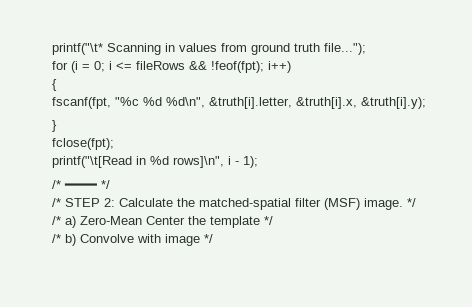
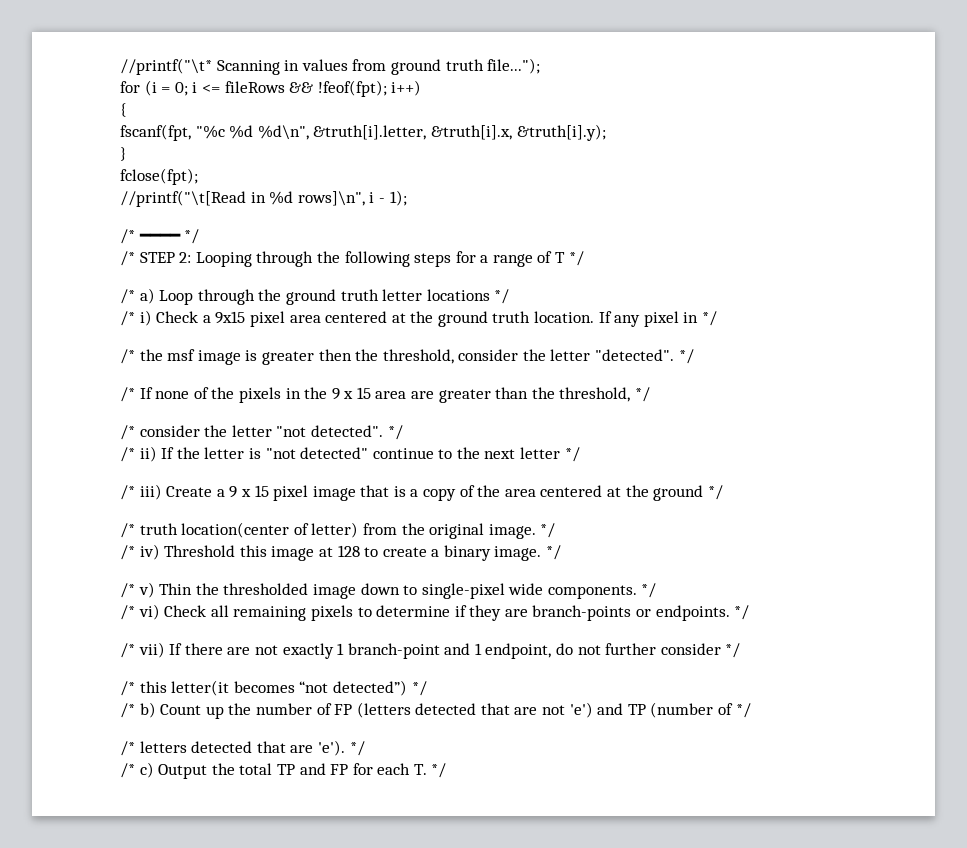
[52,43,103,55] printf("\t* -> [120,58,212,75] //printf("\t*
[52,156,132,168] printf("\t[Read -> [120,190,246,207] //printf("\t[Read
[119,198,416,210] [52,216,273,228] [52,234,200,246] Calculate the matched-spatial filter (MSF) image. */ // /* a) Zero-Mean Center the template */ // /* b) Convolve with image -> [195,251,584,267] [120,288,510,305] [120,310,718,327] [120,349,694,365] [120,387,651,403] [120,425,403,440] [120,446,580,462] [120,484,723,501] [120,522,556,539] [120,544,562,561] [120,582,657,599] [120,604,750,621] [120,642,741,659] [120,680,427,696] [120,702,751,719] [120,740,365,756] [120,762,427,779] Looping through the following steps for a range of T */ // /* a) Loop through the ground truth letter locations */ // /* i) Check a 9x15 pixel area centered at the ground truth location. If any pixel in */ // /* the msf image is greater then the threshold, consider the letter "detected". */ // /* If none of the pixels in the 9 x 15 area are greater than the threshold, */ // /* consider the letter "not detected". */ // /* ii) If the letter is "not detected" continue to the next letter */ // /* iii) Create a 9 x 15 pixel image that is a copy of the area centered at the ground */ // /* truth location(center of letter) from the original image. */ // /* iv) Threshold this image at 128 to create a binary image. */ // /* v) Thin the thresholded image down to single-pixel wide components. */ // /* vi) Check all remaining pixels to determine if they are branch-points or endpoints. */ // /* vii) If there are not exactly 1 branch-point and 1 endpoint, do not further consider */ // /* this letter(it becomes “not detected”) */ // /* b) Count up the number of FP (letters detected that are not 'e') and TP (number of */ // /* letters detected that are 'e'). */ // /* c) Output the total TP and FP for each T.

